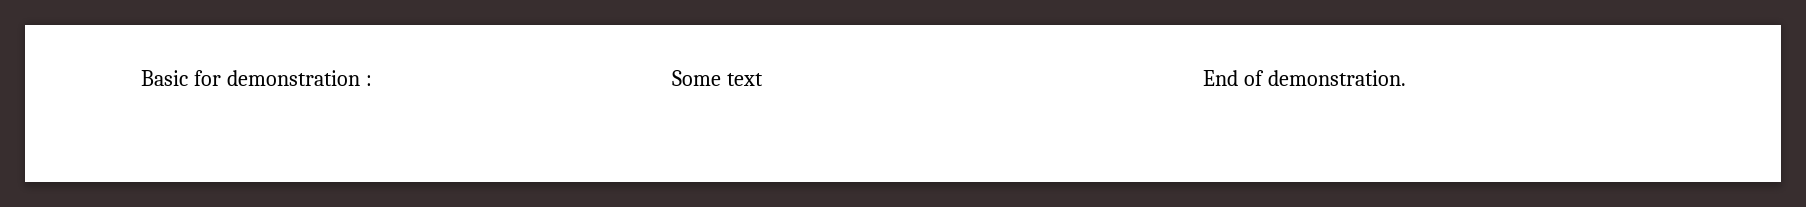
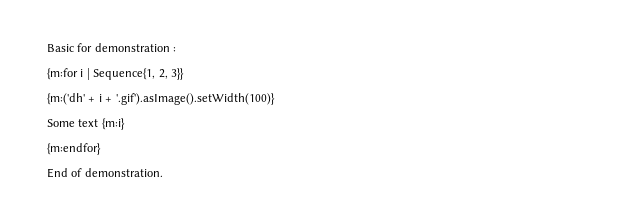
(372, 80) none -> [47,68,184,80] [47,93,275,105] // {m:for i | Sequence{1, 2, 3}} // {m:('dh' + i + '.gif').asImage().setWidth(100)}
(763, 79) none -> [101,118,125,130] [47,143,101,155] {m:i} // {m:endfor}

